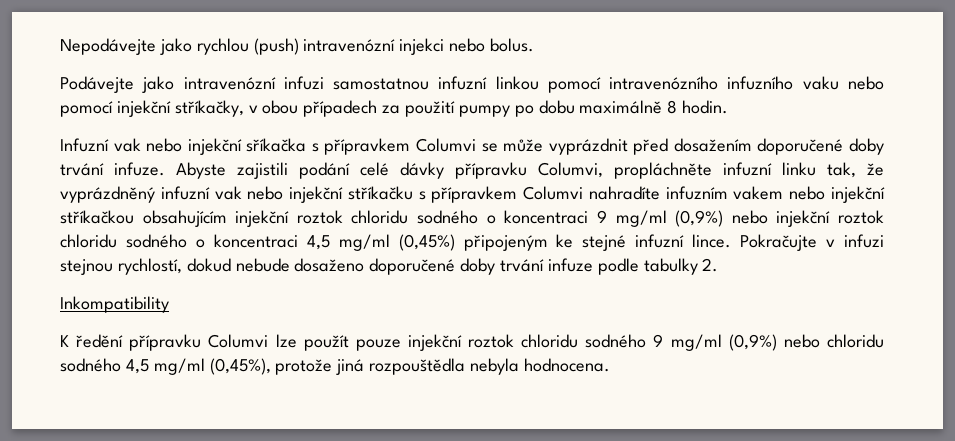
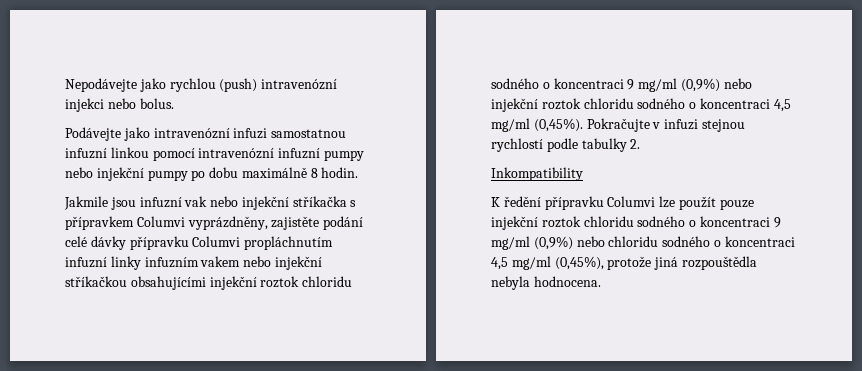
[609,76,884,90] [60,100,456,117] intravenózního infuzního vaku nebo pomocí injekční stříkačky, v obou případech za použití -> [198,148,364,161] [65,167,144,181] intravenózní infuzní pumpy nebo injekční
[60,138,884,155] [60,162,884,179] [60,186,660,203] Infuzní vak nebo injekční sříkačka s přípravkem Columvi se může vyprázdnit před dosažením doporučené doby trvání infuze. Abyste zajistili podání celé dávky přípravku Columvi, propláchněte infuzní linku tak, že vyprázdněný infuzní vak nebo injekční stříkačku s přípravkem Columvi nahradíte -> [64,196,357,210] [65,216,364,230] [65,236,334,250] [65,256,141,270] Jakmile jsou infuzní vak nebo injekční stříkačka s přípravkem Columvi vyprázdněny, zajistěte podání celé dávky přípravku Columvi propláchnutím infuzní linky
[142,210,227,227] obsahujícím -> [130,276,206,290] obsahujícími
[398,234,885,251] [60,258,593,275] (0,45%) připojeným ke stejné infuzní lince. Pokračujte v infuzi stejnou rychlostí, dokud nebude dosaženo doporučené doby trvání infuze -> [533,118,745,132] [491,138,543,152] (0,45%). Pokračujte v infuzi stejnou rychlostí
(647, 341) none -> [689,216,770,227] o koncentraci
(121, 365) none -> [713,236,795,247] o koncentraci

